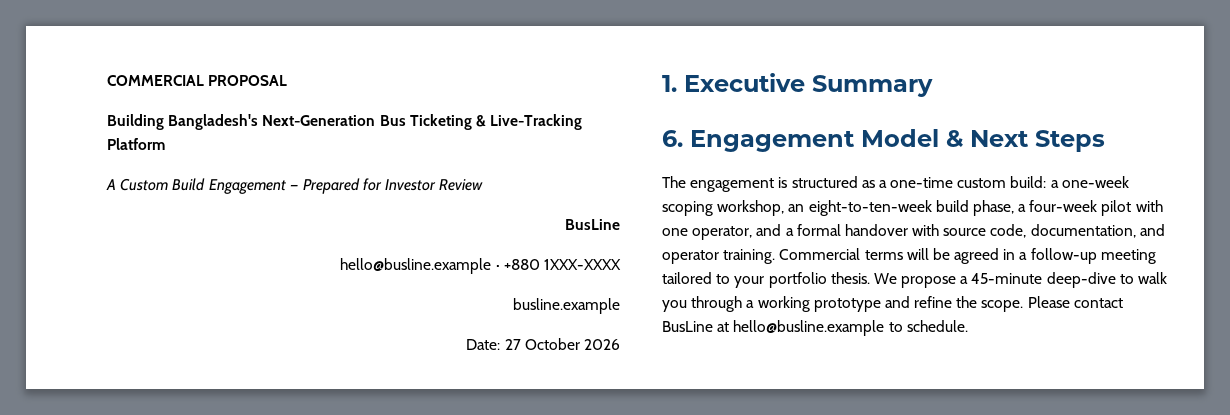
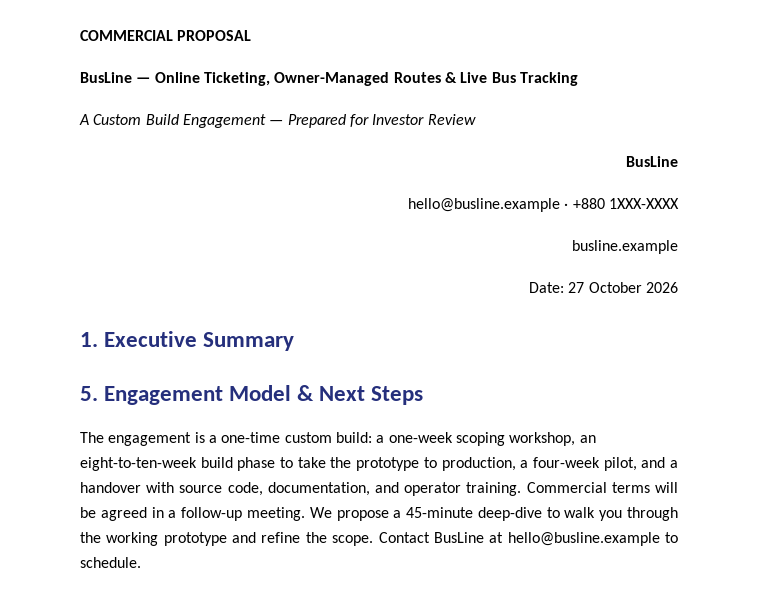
[107,114,583,130] [107,138,165,150] Building Bangladesh's Next-Generation Bus Ticketing & Live-Tracking Platform -> [80,72,578,86] BusLine — Online Ticketing, Owner-Managed Routes & Live Bus Tracking
[662,130,683,147] 6. -> [80,386,98,401] 5.
[791,176,875,188] structured as -> (205, 437) none
[972,200,1163,216] [662,226,753,240] phase, a four-week pilot with one operator, -> [237,457,637,471] phase to take the prototype to production, a four-week pilot,
[796,224,841,236] formal -> (679, 464) none
[1100,249,1156,264] [662,272,870,288] meeting tailored to your portfolio thesis. -> [246,507,305,521] meeting.
[746,300,755,308] a -> [80,532,101,543] the
[1027,296,1123,308] Please contact -> [378,532,430,543] Contact

